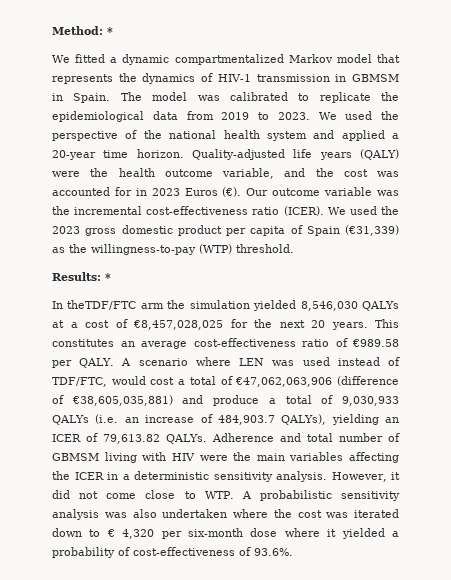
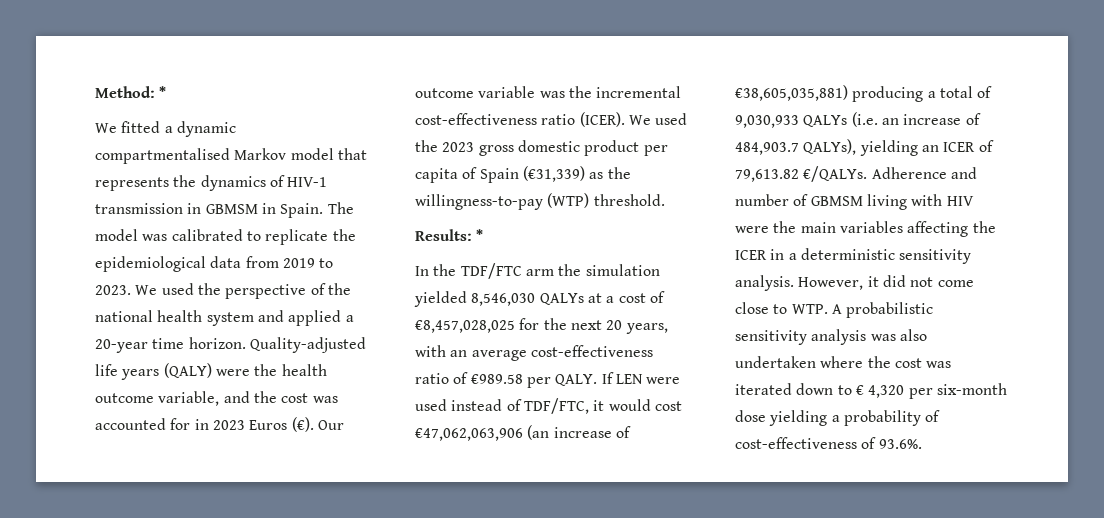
[174,54,284,65] compartmentalized -> [95,148,230,164] compartmentalised
[67,300,137,310] theTDF/FTC -> [433,263,522,279] the TDF/FTC
[331,319,399,330] [52,339,114,347] years. This constitutes -> [625,323,668,334] [415,345,446,357] years, with
[121,357,295,366] A scenario where LEN was -> [601,372,681,384] If LEN were
(107, 382) none -> [593,400,605,411] it
[178,376,400,387] [52,395,260,406] a total of €47,062,063,906 (difference of €38,605,035,881) and produce -> [415,425,631,441] [735,85,924,102] €47,062,063,906 (an increase of €38,605,035,881) producing
[166,434,207,444] QALYs. -> [803,166,868,182] €/QALYs.
[307,433,333,442] total -> (977, 173) none
[284,528,385,539] where it yielded -> [769,410,828,426] yielding

